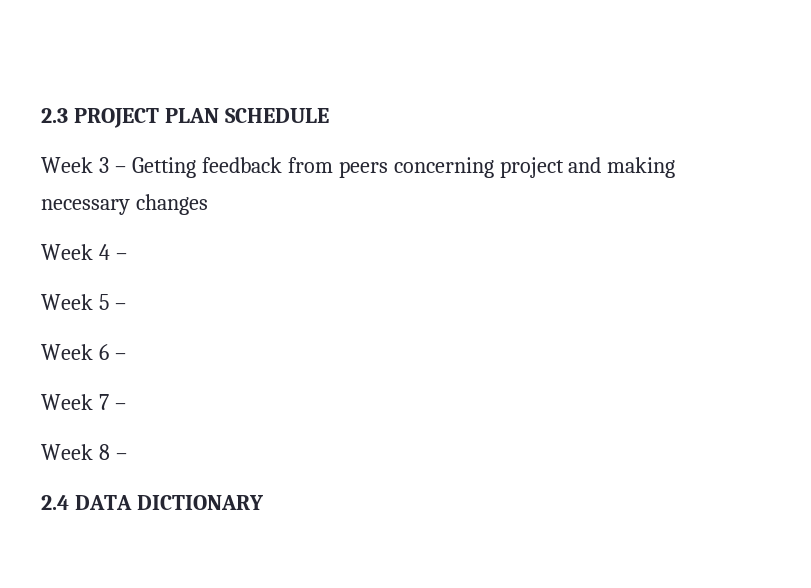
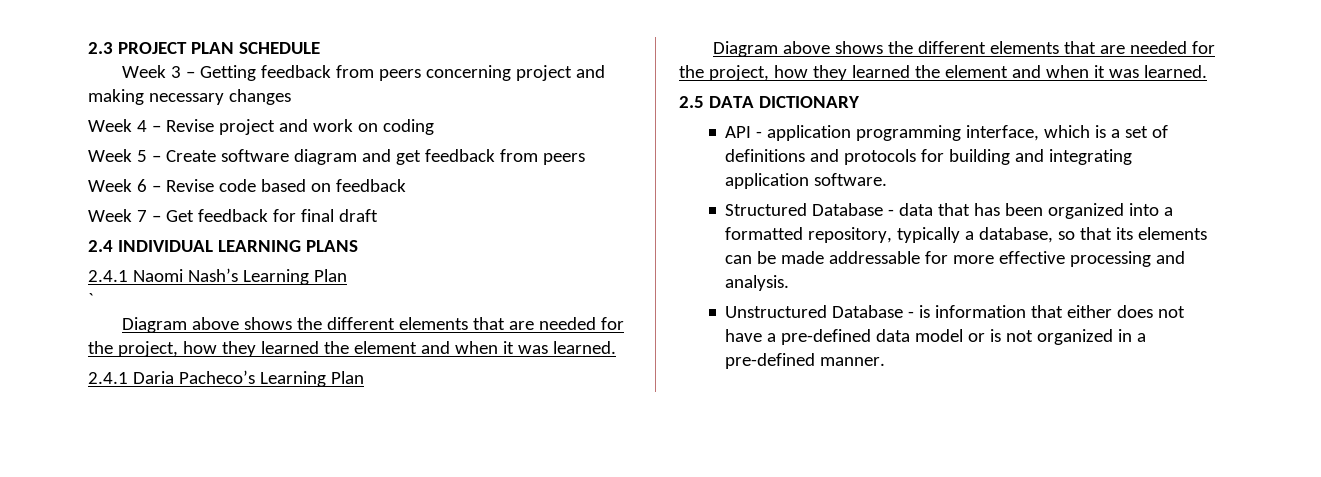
[41,294,126,310] [41,344,126,360] [41,394,126,410] [41,444,127,460] [41,495,264,510] // Week 5 – // Week 6 – // Week 7 – // Week 8 – // 2.4 DATA DICTIONARY -> [165,119,434,135] [88,149,585,165] [88,179,406,192] [88,209,378,222] [88,240,358,252] [88,268,347,285] [88,293,94,306] [122,317,625,333] [88,341,616,357] [88,370,364,387] [713,41,1216,57] [679,65,1207,81] [679,96,860,108] [725,125,1169,141] [725,149,1133,165] [725,173,888,189] [725,203,1174,219] [725,227,1208,243] [725,251,1186,267] [725,275,790,291] [725,305,1186,318] [725,329,1147,345] [725,353,886,369] Revise project and work on coding // Week 5 – Create software diagram and get feedback from peers // Week 6 – Revise code based on feedback // Week 7 – Get feedback for final draft // 2.4 INDIVIDUAL LEARNING PLANS // 2.4.1 Naomi Nash’s Learning Plan // ` // Diagram above shows the different elements that are needed for the project, how they learned the element and when it was learned. // 2.4.1 Daria Pacheco’s Learning Plan // Diagram above shows the different elements that are needed for the project, how they learned the element and when it was learned. // 2.5 DATA DICTIONARY // API - application programming interface, which is a set of definitions and protocols for building and integrating application software. // Structured Database - data that has been organized into a formatted repository, typically a database, so that its elements can be made addressable for more effective processing and analysis. // Unstructured Database - is information that either does not have a pre-defined data model or is not organized in a pre-defined manner.

